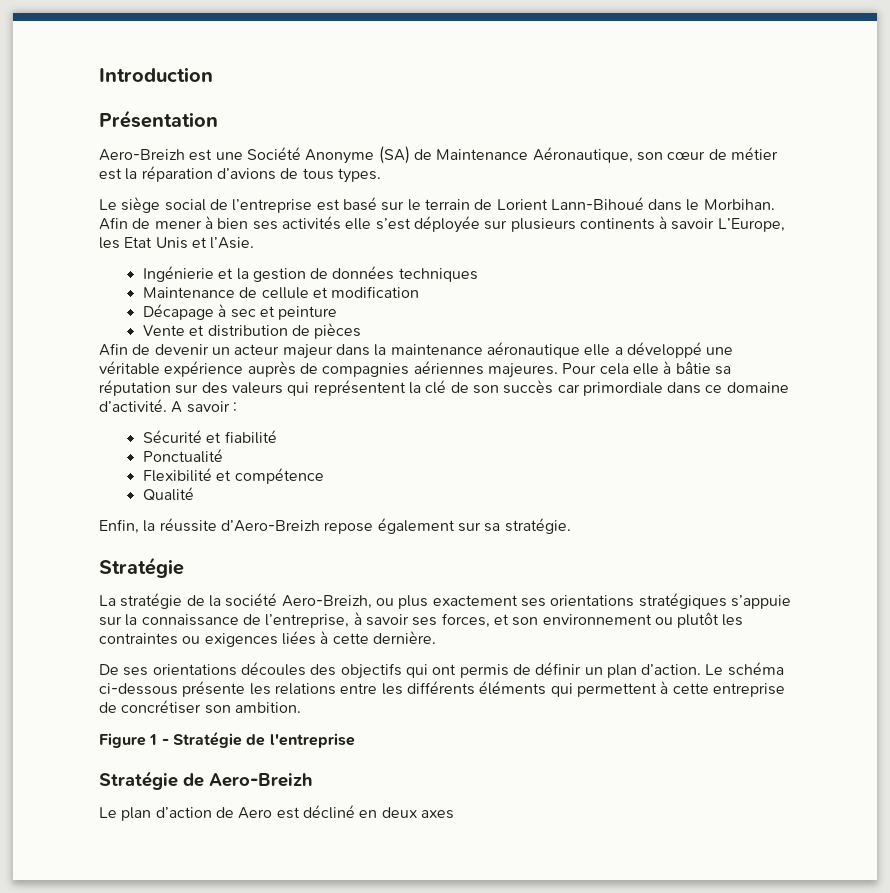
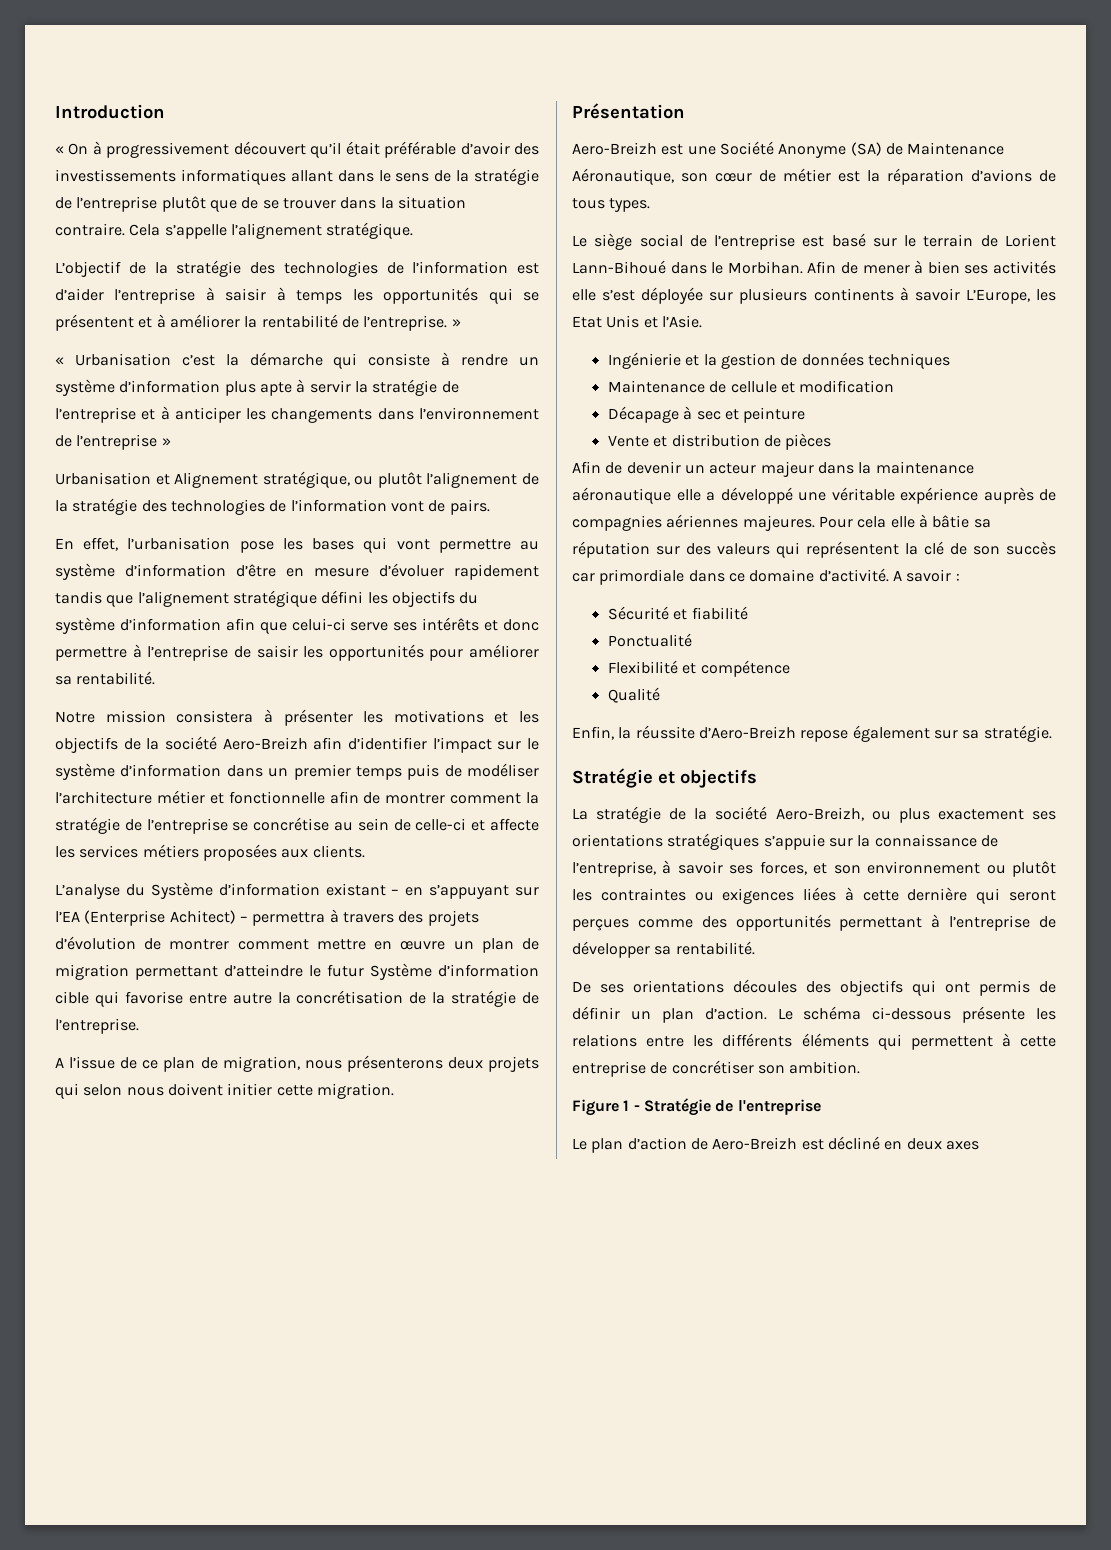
(213, 74) none -> [55,141,539,158] [55,168,539,185] [55,196,466,212] [55,222,414,239] [55,260,539,277] [55,287,540,304] [55,314,461,331] [55,352,540,369] [55,379,459,396] [55,406,539,423] [55,434,171,450] [55,471,539,488] [55,498,490,515] [55,537,539,553] [55,563,539,580] [55,590,479,607] [55,617,540,634] [55,644,539,661] [55,671,156,685] [55,709,539,726] [55,736,539,753] [55,763,539,780] [55,790,539,804] [55,817,540,834] [55,844,365,861] [55,882,539,899] [55,909,479,926] [55,936,539,953] [55,963,539,980] [55,990,539,1007] [55,1018,139,1034] [55,1055,539,1072] [55,1083,394,1099] // « On à progressivement découvert qu’il était préférable d’avoir des investissements informatiques allant dans le sens de la stratégie de l’entreprise plutôt que de se trouver dans la situation contraire. Cela s’appelle l’alignement stratégique. // L’objectif de la stratégie des technologies de l’information est d’aider l’entreprise à saisir à temps les opportunités qui se présentent et à améliorer la rentabilité de l’entreprise. » // « Urbanisation c’est la démarche qui consiste à rendre un système d’information plus apte à servir la stratégie de l’entreprise et à anticiper les changements dans l’environnement de l’entreprise » // Urbanisation et Alignement stratégique, ou plutôt l’alignement de la stratégie des technologies de l’information vont de pairs. // En effet, l’urbanisation pose les bases qui vont permettre au système d’information d’être en mesure d’évoluer rapidement tandis que l’alignement stratégique défini les objectifs du système d’information afin que celui-ci serve ses intérêts et donc permettre à l’entreprise de saisir les opportunités pour améliorer sa rentabilité. // Notre mission consistera à présenter les motivations et les objectifs de la société Aero-Breizh afin d’identifier l’impact sur le système d’information dans un premier temps puis de modéliser l’architecture métier et fonctionnelle afin de montrer comment la stratégie de l’entreprise se concrétise au sein de celle-ci et affecte les services métiers proposées aux clients. // L’analyse du Système d’information existant – en s’appuyant sur l’EA (Enterprise Achitect) – permettra à travers des projets d’évolution de montrer comment mettre en œuvre un plan de migration permettant d’atteindre le futur Système d’information cible qui favorise entre autre la concrétisation de la stratégie de l’entreprise. // A l’issue de ce plan de migration, nous présenterons deux projets qui selon nous doivent initier cette migration.
(184, 567) none -> [658,769,757,788] et objectifs
[372,631,436,644] dernière. -> [907,887,1056,904] [572,914,1056,931] [572,941,755,958] dernière qui seront perçues comme des opportunités permettant à l’entreprise de développer sa rentabilité.
[99,771,312,790] // Stratégie de Aero-Breizh -> (821, 1107) none
[238,807,273,819] Aero -> [712,1137,798,1150] Aero-Breizh

